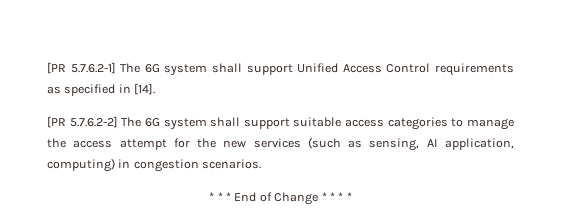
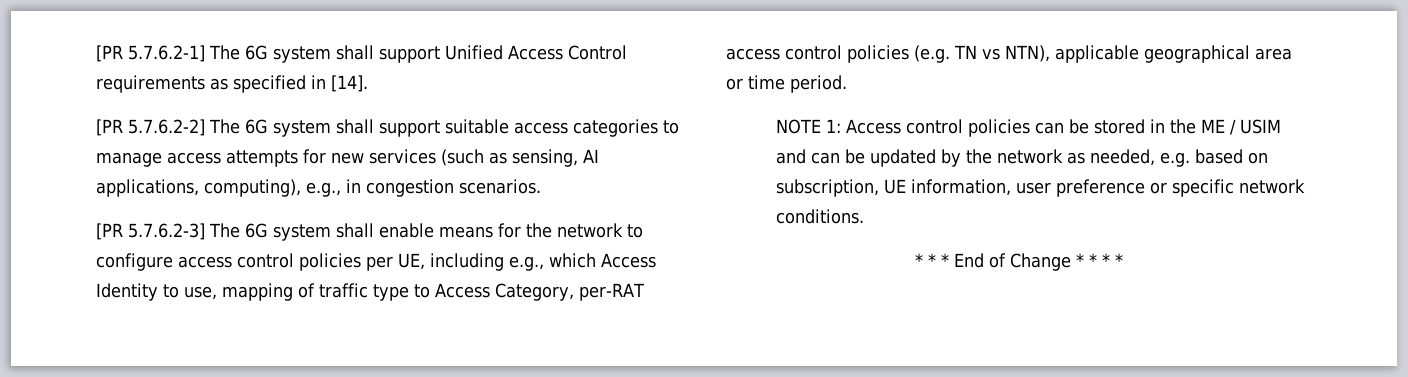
[47,138,217,150] the access attempt for the -> [167,149,326,167] access attempts for
[444,138,514,150] [47,158,115,172] application, computing) -> [96,179,341,197] applications, computing), e.g.,
(262, 164) none -> [96,223,643,241] [96,253,656,271] [96,283,644,301] [726,45,1292,63] [726,75,847,93] [776,119,1282,137] [776,149,1269,167] [776,179,1306,197] [776,209,865,224] // [PR 5.7.6.2-3] The 6G system shall enable means for the network to configure access control policies per UE, including e.g., which Access Identity to use, mapping of traffic type to Access Category, per-RAT access control policies (e.g. TN vs NTN), applicable geographical area or time period. // NOTE 1: Access control policies can be stored in the ME / USIM and can be updated by the network as needed, e.g. based on subscription, UE information, user preference or specific network conditions.

